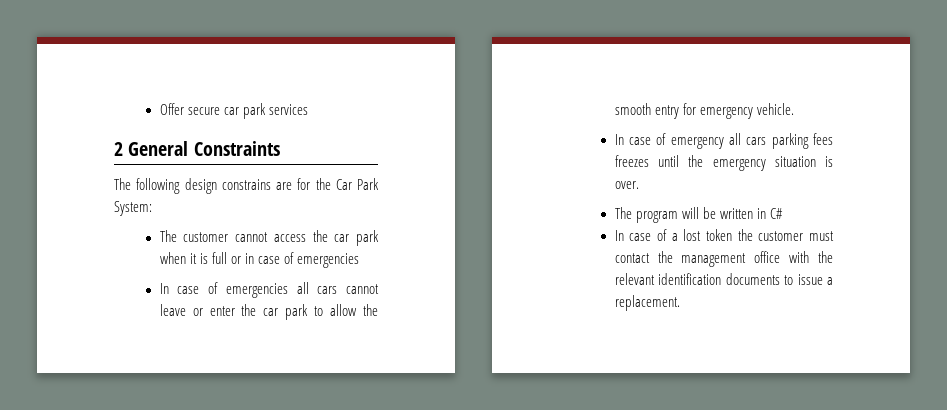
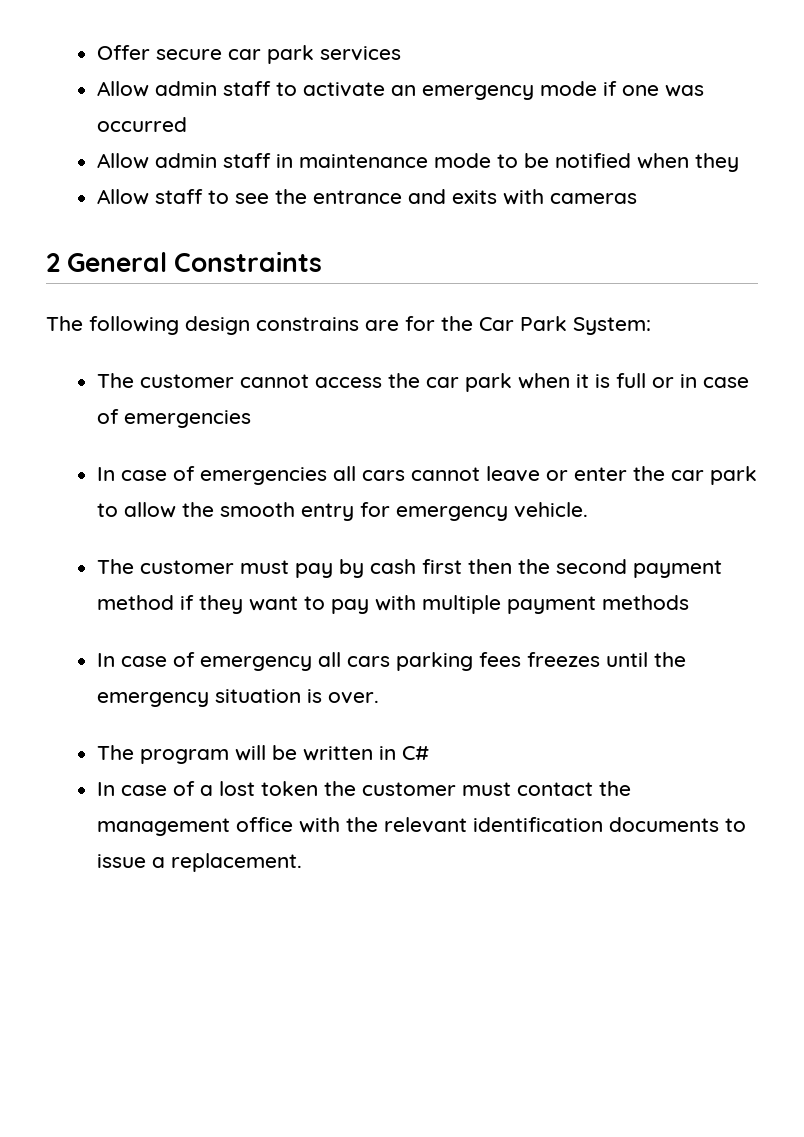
(308, 109) none -> [96,81,704,100] [96,117,187,132] [96,153,739,172] [96,189,637,205] // Allow admin staff to activate an emergency mode if one was occurred // Allow admin staff in maintenance mode to be notified when they // Allow staff to see the entrance and exits with cameras
(794, 109) none -> [96,559,722,578] [96,595,689,614] // The customer must pay by cash first then the second payment method if they want to pay with multiple payment methods

